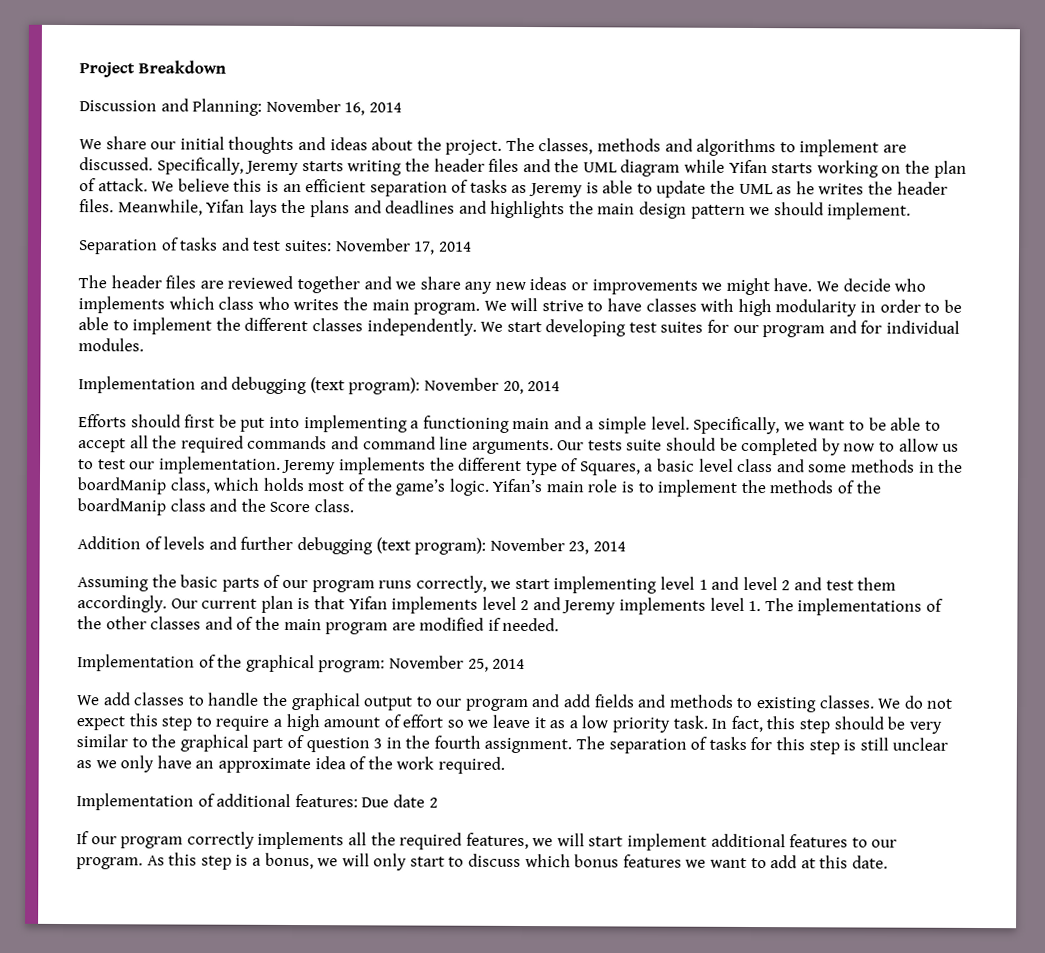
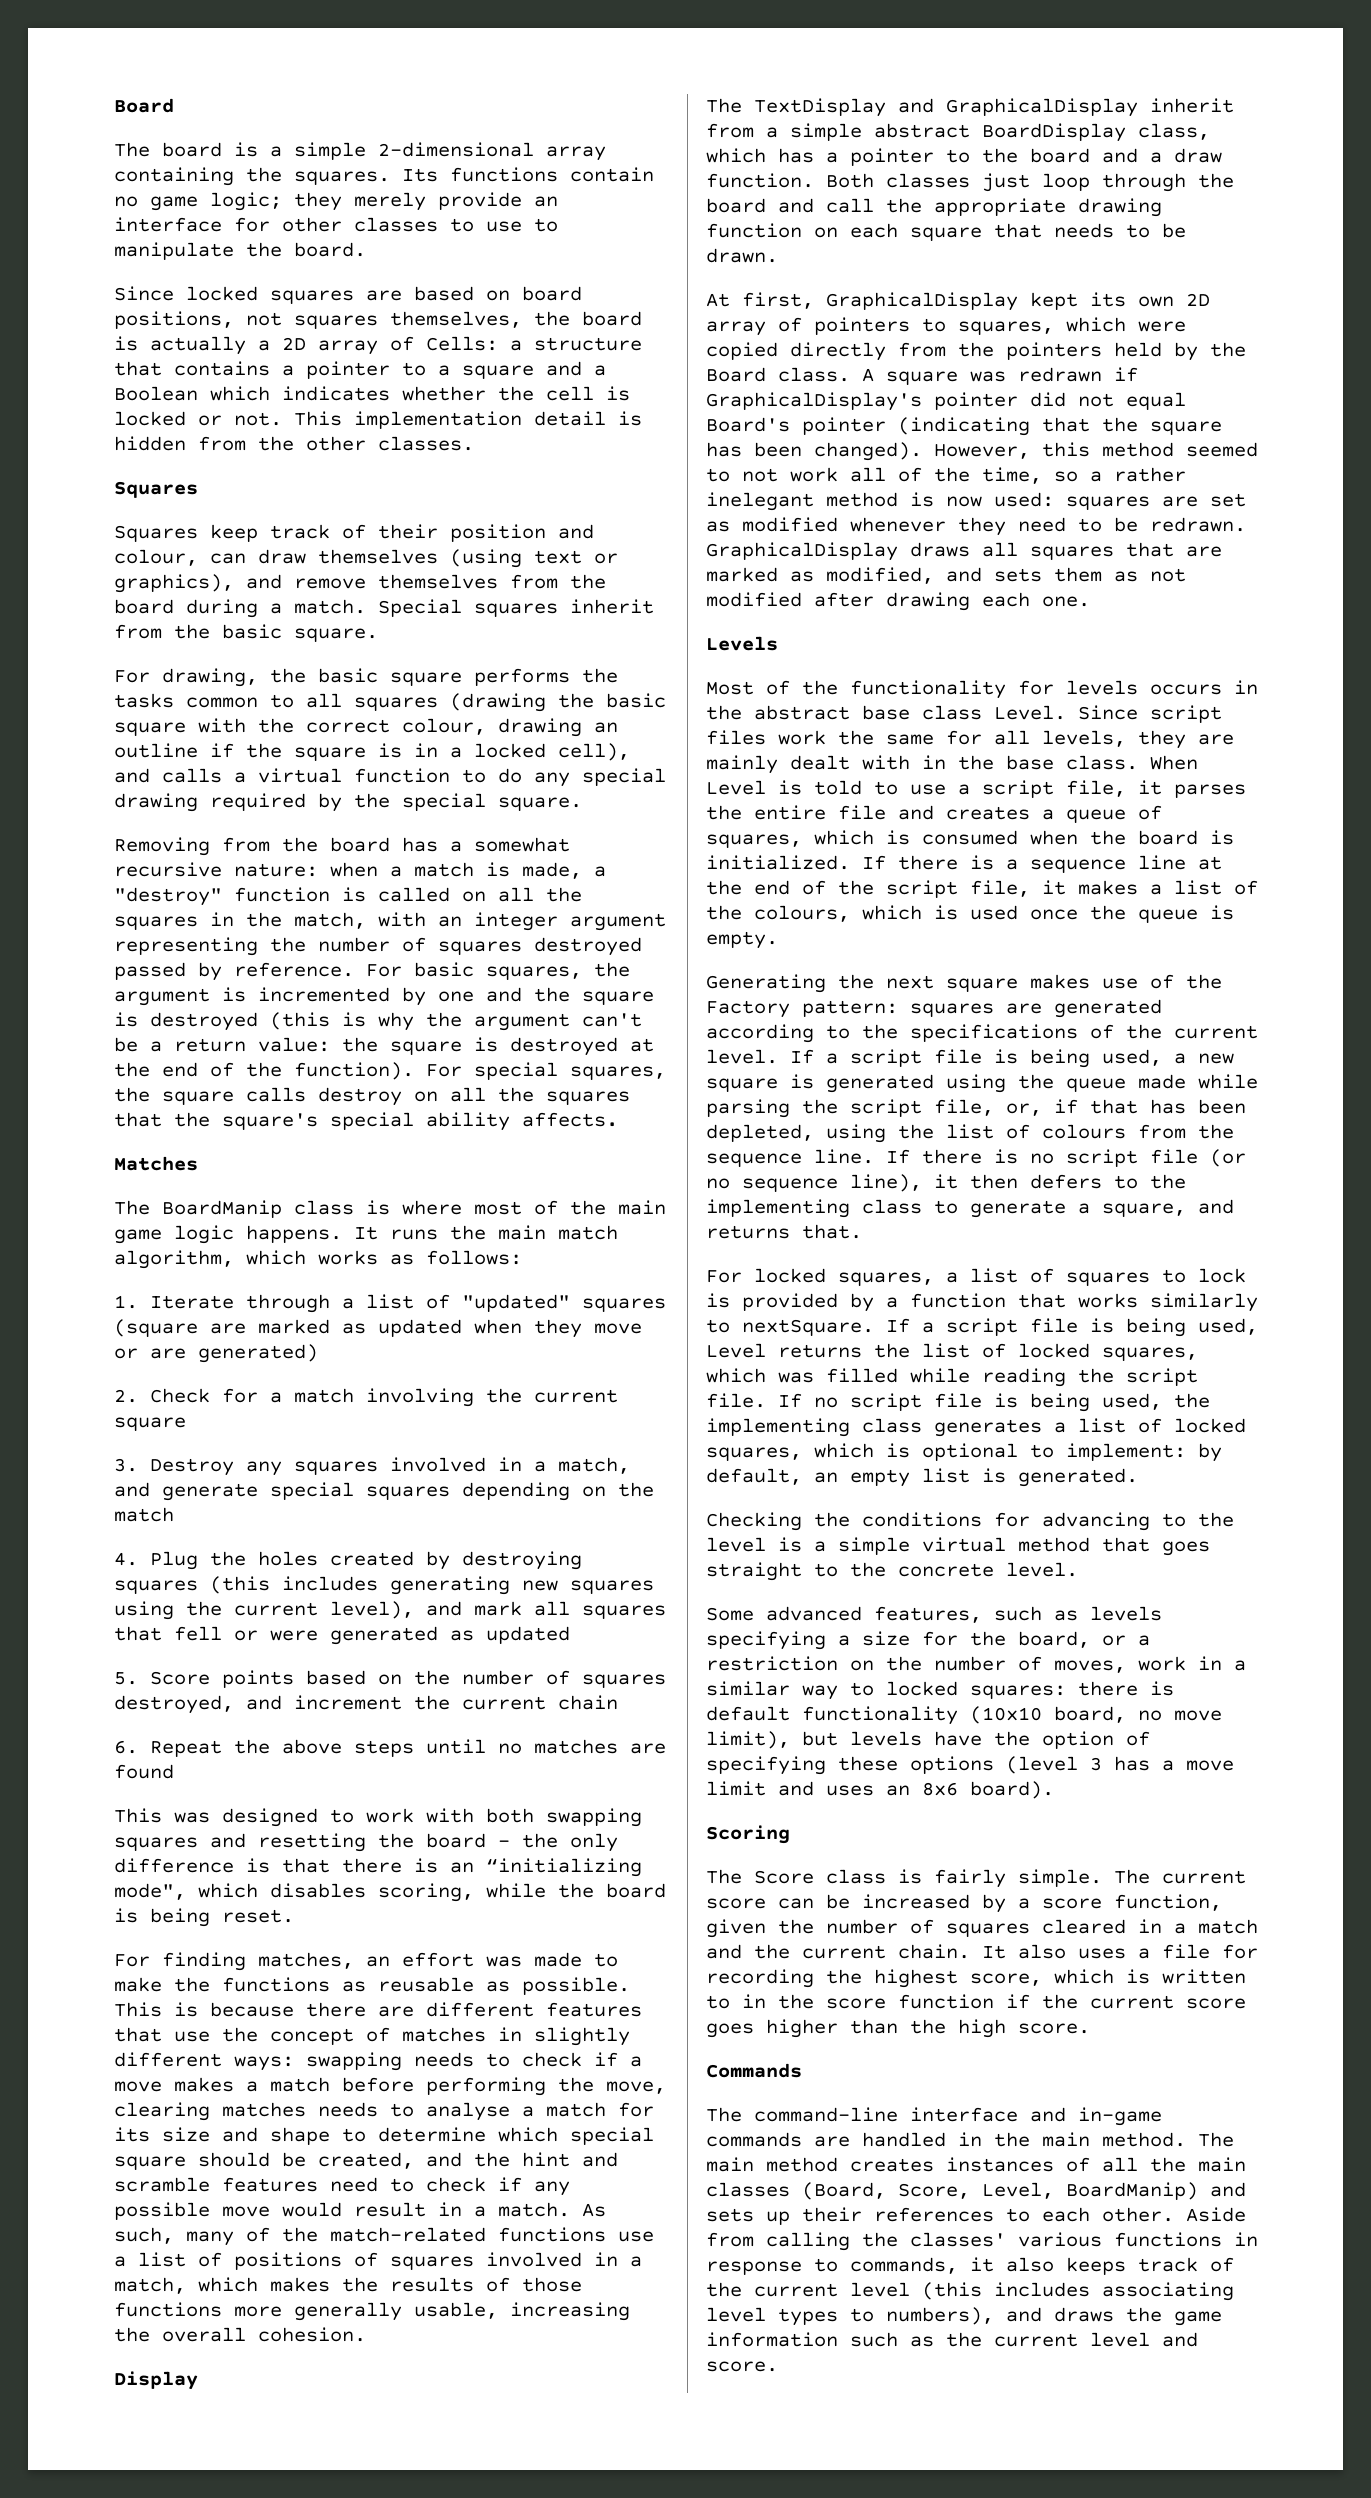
[79,60,226,78] [79,98,402,116] [79,136,908,157] [79,157,967,178] [79,178,948,198] [79,199,912,220] [78,237,472,255] [78,275,927,296] [78,296,962,317] [78,317,961,338] [78,338,144,352] [78,376,561,395] [78,414,941,435] [78,435,960,456] [78,456,964,476] [77,477,881,497] [77,498,354,516] [77,536,626,555] [77,574,897,594] [77,595,944,616] [77,616,560,635] [77,654,526,673] [76,692,954,713] [76,713,942,734] [76,734,949,755] [76,755,505,774] [76,793,438,811] [76,831,898,851] [76,852,888,871] Project Breakdown // Discussion and Planning: November 16, 2014 // We share our initial thoughts and ideas about the project. The classes, methods and algorithms to implement are discussed. Specifically, Jeremy starts writing the header files and the UML diagram while Yifan starts working on the plan of attack. We believe this is an efficient separation of tasks as Jeremy is able to update the UML as he writes the header files. Meanwhile, Yifan lays the plans and deadlines and highlights the main design pattern we should implement. // Separation of tasks and test suites: November 17, 2014 // The header files are reviewed together and we share any new ideas or improvements we might have. We decide who implements which class who writes the main program. We will strive to have classes with high modularity in order to be able to implement the different classes independently. We start developing test suites for our program and for individual modules. // Implementation and debugging (text program): November 20, 2014 // Efforts should first be put into implementing a functioning main and a simple level. Specifically, we want to be able to accept all the required commands and command line arguments. Our tests suite should be completed by now to allow us to test our implementation. Jeremy implements the different type of Squares, a basic level class and some methods in the boardManip class, which holds most of the game’s logic. Yifan’s main role is to implement the methods of the boardManip class and the Score class. // Addition of levels and further debugging (text program): November 23, 2014 // Assuming the basic parts of our program runs correctly, we start implementing level 1 and level 2 and test them accordingly. Our current plan is that Yifan implements level 2 and Jeremy implements level 1. The implementations of the other classes and of the main program are modified if needed. // Implementation of the graphical program: November 25, 2014 // We add classes to handle the graphical output to our program and add fields and methods to existing classes. We do not expect this step to require a high amount of effort so we leave it as a low priority task. In fact, this step should be very similar to the graphical part of question 3 in the fourth assignment. The separation of tasks for this step is still unclear as we only have an approximate idea of the work required. // Implementation of additional features: Due date 2 // If our program correctly implements all the required features, we will start implement additional features to our program. As this step is a bonus, we will only start to discuss which bonus features we want to add at this date. -> [114,98,174,113] [114,142,606,161] [114,167,654,186] [114,192,558,211] [114,217,558,232] [114,242,366,260] [114,286,582,304] [114,311,642,329] [114,336,642,355] [114,361,606,379] [114,386,630,401] [114,411,642,429] [114,436,474,451] [114,481,198,498] [114,524,594,542] [114,549,618,568] [114,574,606,593] [114,599,654,618] [114,624,378,642] [114,668,618,687] [114,693,666,712] [114,718,618,737] [114,743,630,761] [114,768,666,787] [114,793,582,812] [114,837,570,856] [114,862,606,879] [114,887,582,906] [114,912,666,931] [114,937,642,956] [114,962,630,981] [114,987,654,1006] [114,1012,642,1031] [114,1037,654,1056] [114,1062,666,1080] [114,1087,630,1106] [114,1112,618,1131] [114,1156,198,1171] [114,1200,666,1218] [114,1225,618,1244] [114,1250,522,1269] [114,1294,666,1313] [114,1319,642,1338] [114,1344,318,1363] [114,1388,618,1407] [114,1417,186,1431] [114,1457,630,1476] [114,1482,654,1501] [114,1507,174,1522] [114,1551,582,1570] [114,1576,654,1595] [114,1601,666,1620] [114,1626,570,1645] [114,1670,666,1688] [114,1695,618,1714] [114,1739,666,1757] [114,1764,174,1779] [114,1808,642,1827] [114,1833,618,1852] [114,1858,642,1877] [114,1883,666,1902] [114,1908,294,1927] [114,1952,618,1971] [114,1977,630,1995] [114,2002,642,2017] [114,2027,630,2046] [114,2052,642,2071] [114,2077,666,2096] [114,2102,654,2121] [114,2127,654,2145] [114,2152,618,2170] [114,2177,570,2196] [114,2202,606,2220] [114,2227,654,2246] [114,2252,642,2270] [114,2277,582,2294] [114,2302,630,2321] [114,2327,366,2342] [114,2371,198,2390] [706,98,1234,117] [706,123,1210,142] [706,148,1222,166] [706,173,1234,192] [706,198,1162,217] [706,223,1186,241] [706,248,778,263] [706,292,1210,311] [706,317,1186,336] [706,342,1246,361] [706,367,1138,385] [706,392,1186,411] [706,417,1222,436] [706,442,1258,461] [706,467,1186,484] [706,492,1246,511] [706,517,1246,536] [706,542,1222,561] [706,567,1186,584] [706,592,1090,611] [706,636,778,651] [706,680,1258,699] [706,705,1222,723] [706,730,1234,749] [706,755,1198,774] [706,780,1246,798] [706,805,1162,823] [706,830,1234,848] [706,855,1222,873] [706,880,1258,898] [706,905,1234,923] [706,931,778,949] [706,974,1222,993] [706,999,1162,1018] [706,1024,1258,1043] [706,1049,1234,1068] [706,1074,1258,1093] [706,1099,1246,1118] [706,1124,1234,1143] [706,1149,1246,1167] [706,1174,1186,1192] [706,1199,1234,1218] [706,1224,862,1239] [706,1268,1246,1286] [706,1293,1258,1312] [706,1318,1258,1337] [706,1343,1198,1361] [706,1368,1198,1387] [706,1393,1210,1412] [706,1418,1246,1437] [706,1443,1222,1462] [706,1468,1138,1487] [706,1512,1234,1531] [706,1537,1210,1556] [706,1562,1078,1581] [706,1606,1162,1623] [706,1631,1150,1650] [706,1656,1246,1673] [706,1681,1174,1700] [706,1706,1222,1725] [706,1731,1150,1749] [706,1756,1234,1775] [706,1781,1054,1799] [706,1825,790,1844] [706,1869,1246,1888] [706,1894,1222,1913] [706,1919,1258,1938] [706,1944,1258,1959] [706,1969,1246,1988] [706,1994,1246,2009] [706,2019,1090,2038] [706,2063,802,2078] [706,2107,1162,2126] [706,2132,1234,2147] [706,2157,1246,2172] [706,2182,1246,2200] [706,2207,1246,2225] [706,2232,1258,2251] [706,2257,1234,2275] [706,2282,1234,2301] [706,2307,1222,2326] [706,2332,1198,2347] [706,2361,778,2372] Board // The board is a simple 2-dimensional array containing the squares. Its functions contain no game logic; they merely provide an interface for other classes to use to manipulate the board. // Since locked squares are based on board positions, not squares themselves, the board is actually a 2D array of Cells: a structure that contains a pointer to a square and a Boolean which indicates whether the cell is locked or not. This implementation detail is hidden from the other classes. // Squares // Squares keep track of their position and colour, can draw themselves (using text or graphics), and remove themselves from the board during a match. Special squares inherit from the basic square. // For drawing, the basic square performs the tasks common to all squares (drawing the basic square with the correct colour, drawing an outline if the square is in a locked cell), and calls a virtual function to do any special drawing required by the special square. // Removing from the board has a somewhat recursive nature: when a match is made, a "destroy" function is called on all the squares in the match, with an integer argument representing the number of squares destroyed passed by reference. For basic squares, the argument is incremented by one and the square is destroyed (this is why the argument can't be a return value: the square is destroyed at the end of the function). For special squares, the square calls destroy on all the squares that the square's special ability affects. // Matches // The BoardManip class is where most of the main game logic happens. It runs the main match algorithm, which works as follows: // 1. Iterate through a list of "updated" squares (square are marked as updated when they move or are generated) // 2. Check for a match involving the current square // 3. Destroy any squares involved in a match, and generate special squares depending on the match // 4. Plug the holes created by destroying squares (this includes generating new squares using the current level), and mark all squares that fell or were generated as updated // 5. Score points based on the number of squares destroyed, and increment the current chain // 6. Repeat the above steps until no matches are found // This was designed to work with both swapping squares and resetting the board - the only difference is that there is an “initializing mode", which disables scoring, while the board is being reset. // For finding matches, an effort was made to make the functions as reusable as possible. This is because there are different features that use the concept of matches in slightly different ways: swapping needs to check if a move makes a match before performing the move, clearing matches needs to analyse a match for its size and shape to determine which special square should be created, and the hint and scramble features need to check if any possible move would result in a match. As such, many of the match-related functions use a list of positions of squares involved in a match, which makes the results of those functions more generally usable, increasing the overall cohesion. // Display // The TextDisplay and GraphicalDisplay inherit from a simple abstract BoardDisplay class, which has a pointer to the board and a draw function. Both classes just loop through the board and call the appropriate drawing function on each square that needs to be drawn. // At first, GraphicalDisplay kept its own 2D array of pointers to squares, which were copied directly from the pointers held by the Board class. A square was redrawn if GraphicalDisplay's pointer did not equal Board's pointer (indicating that the square has been changed). However, this method seemed to not work all of the time, so a rather inelegant method is now used: squares are set as modified whenever they need to be redrawn. GraphicalDisplay draws all squares that are marked as modified, and sets them as not modified after drawing each one. // Levels // Most of the functionality for levels occurs in the abstract base class Level. Since script files work the same for all levels, they are mainly dealt with in the base class. When Level is told to use a script file, it parses the entire file and creates a queue of squares, which is consumed when the board is initialized. If there is a sequence line at the end of the script file, it makes a list of the colours, which is used once the queue is empty. // Generating the next square makes use of the Factory pattern: squares are generated according to the specifications of the current level. If a script file is being used, a new square is generated using the queue made while parsing the script file, or, if that has been depleted, using the list of colours from the sequence line. If there is no script file (or no sequence line), it then defers to the implementing class to generate a square, and returns that. // For locked squares, a list of squares to lock is provided by a function that works similarly to nextSquare. If a script file is being used, Level returns the list of locked squares, which was filled while reading the script file. If no script file is being used, the implementing class generates a list of locked squares, which is optional to implement: by default, an empty list is generated. // Checking the conditions for advancing to the level is a simple virtual method that goes straight to the concrete level. // Some advanced features, such as levels specifying a size for the board, or a restriction on the number of moves, work in a similar way to locked squares: there is default functionality (10x10 board, no move limit), but levels have the option of specifying these options (level 3 has a move limit and uses an 8x6 board). // Scoring // The Score class is fairly simple. The current score can be increased by a score function, given the number of squares cleared in a match and the current chain. It also uses a file for recording the highest score, which is written to in the score function if the current score goes higher than the high score. // Commands // The command-line interface and in-game commands are handled in the main method. The main method creates instances of all the main classes (Board, Score, Level, BoardManip) and sets up their references to each other. Aside from calling the classes' various functions in response to commands, it also keeps track of the current level (this includes associating level types to numbers), and draws the game information such as the current level and score.

